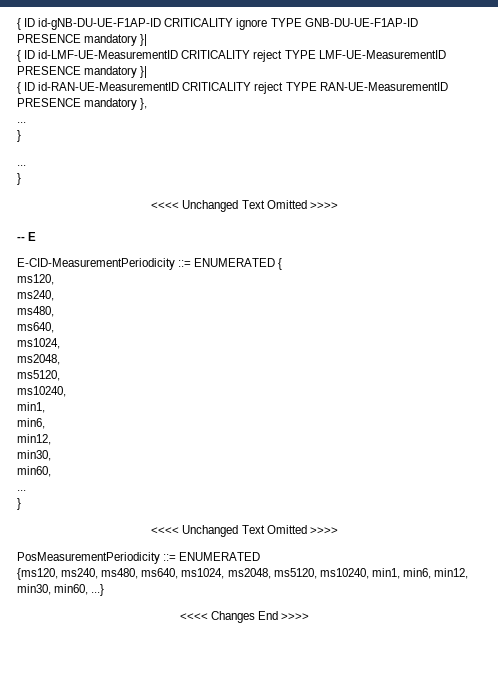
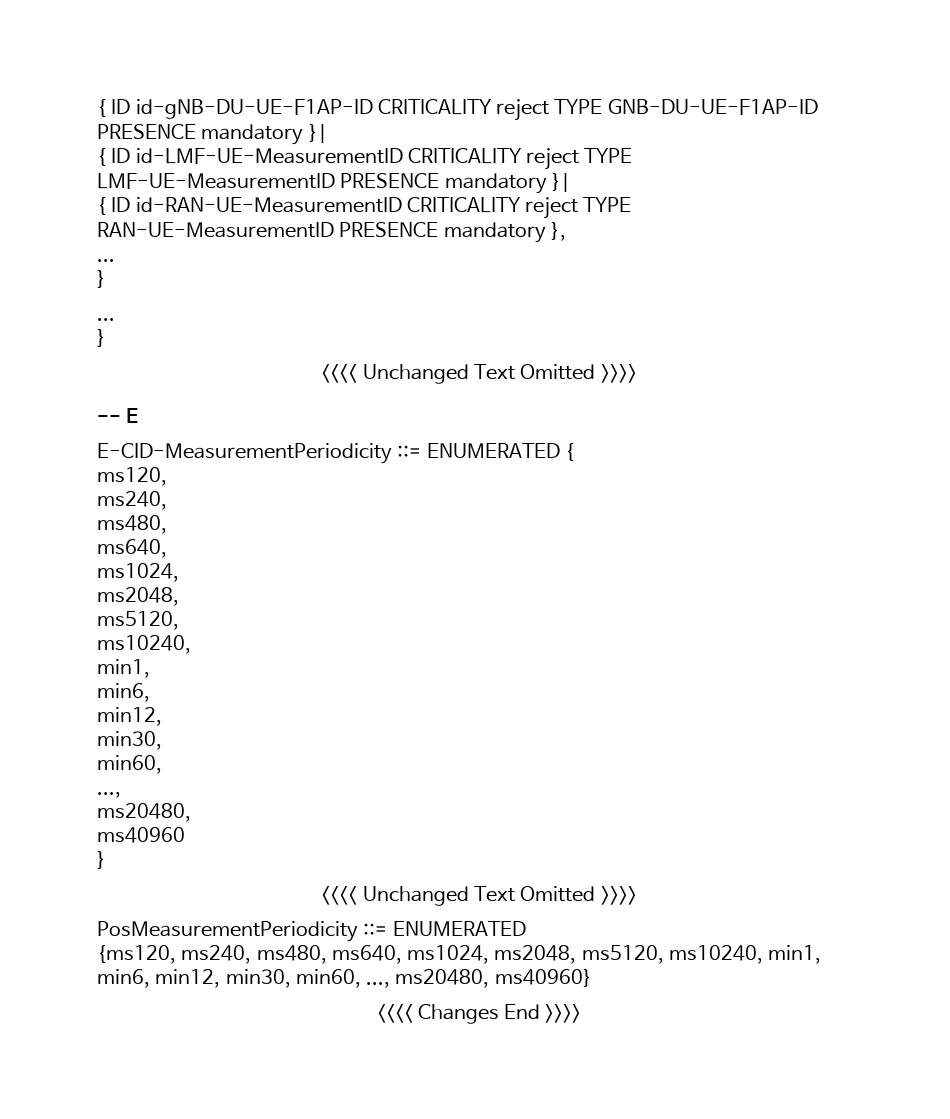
[236,18,268,30] ignore -> [496,99,550,121] reject
[17,490,26,491] ... -> [97,792,121,798] [97,803,191,822] [97,827,185,843] ..., // ms20480, // ms40960
[91,584,105,596] ...} -> [366,969,592,988] ..., ms20480, ms40960}

